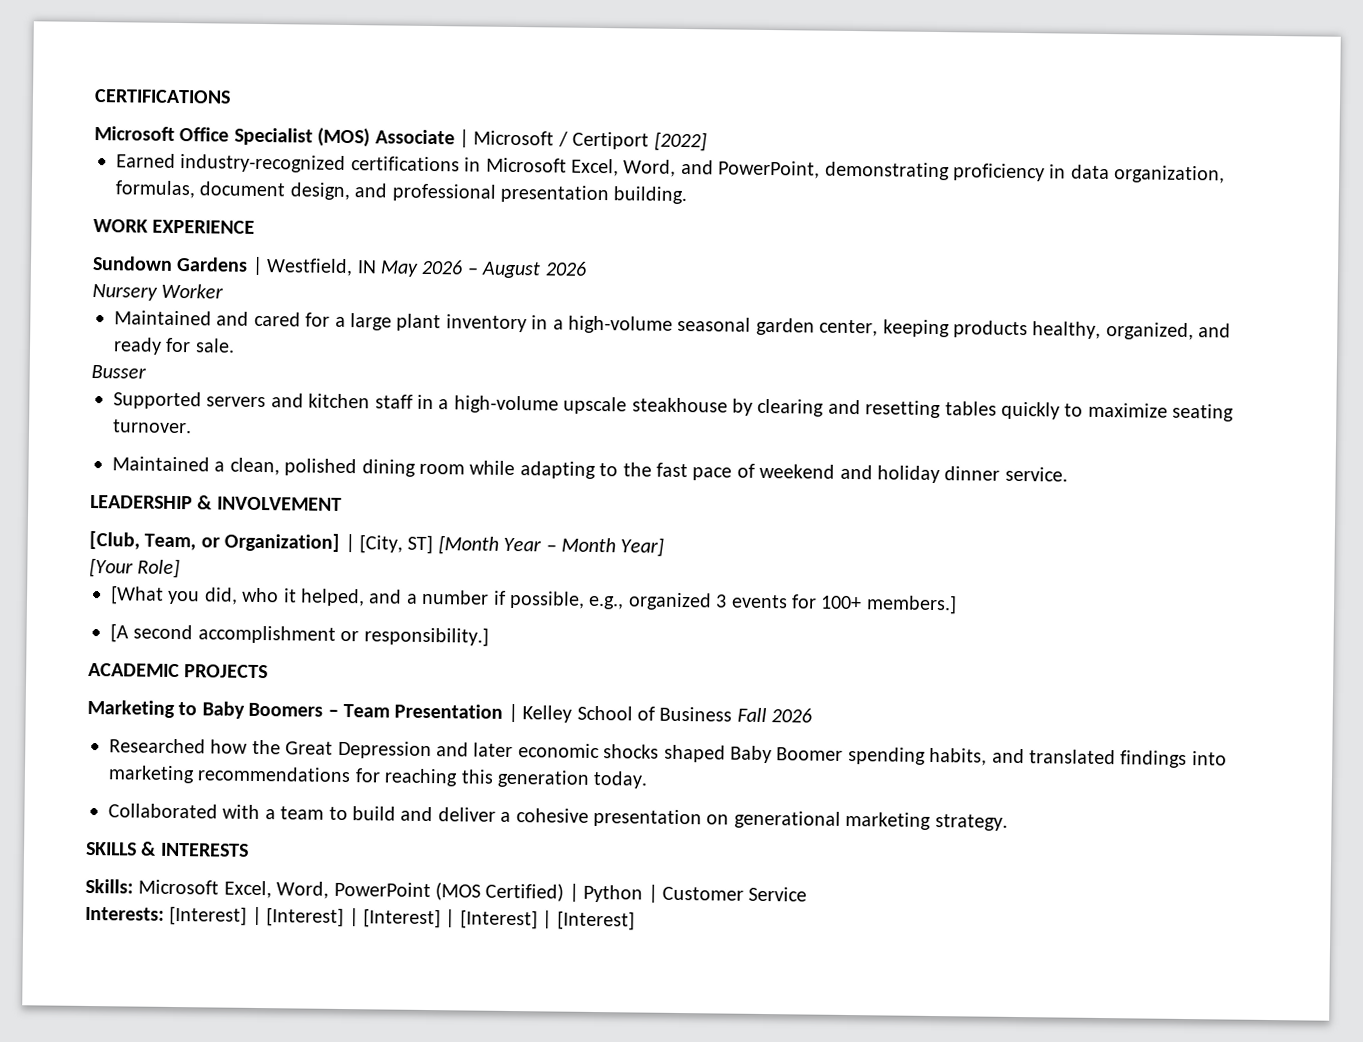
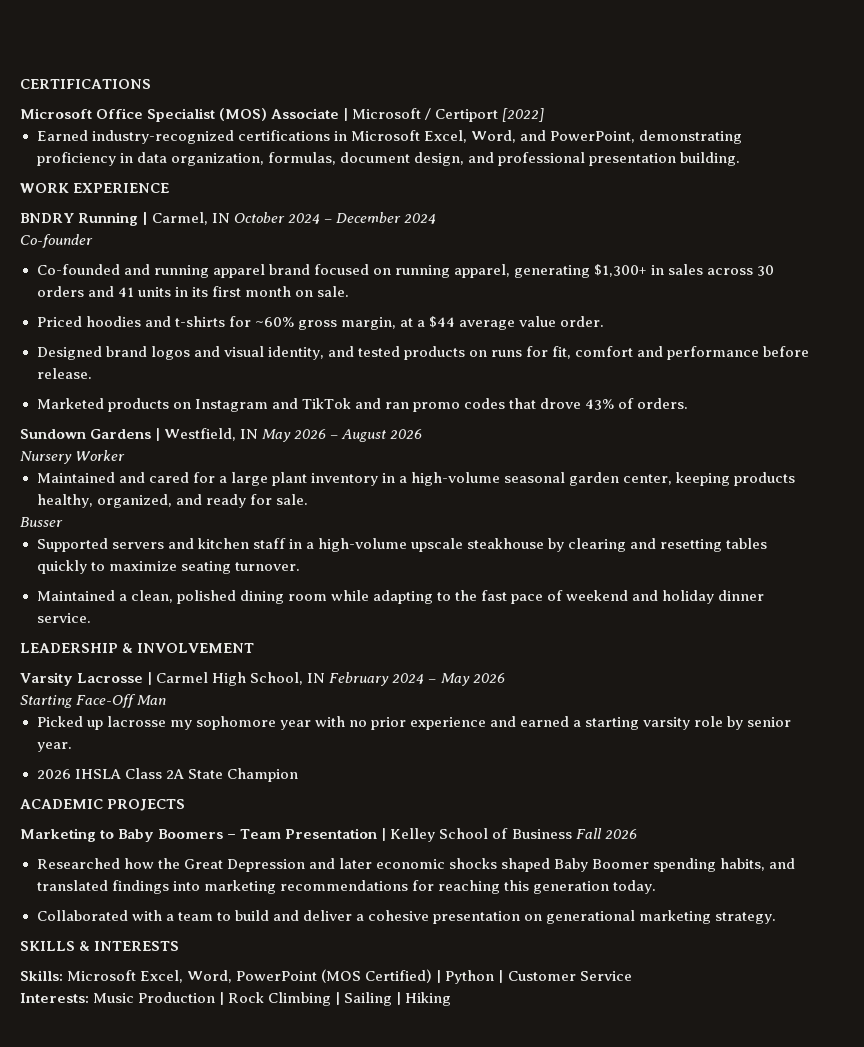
(256, 226) none -> [20,212,437,226] [20,234,93,248] [36,264,775,278] [36,286,349,297] [36,316,605,330] [36,346,810,360] [36,368,92,379] [36,398,689,412] // BNDRY Running | Carmel, IN October 2024 – December 2024 // Co-founder // Co-founded and running apparel brand focused on running apparel, generating $1,300+ in sales across 30 orders and 41 units in its first month on sale. // Priced hoodies and t-shirts for ~60% gross margin, at a $44 average value order. // Designed brand logos and visual identity, and tested products on runs for fit, comfort and performance before release. // Marketed products on Instagram and TikTok and ran promo codes that drove 43% of orders.
[89,530,665,557] [89,557,181,579] [110,585,957,615] [110,623,489,647] [Club, Team, or Organization] | [City, ST] [Month Year – Month Year] // [Your Role] // [What you did, who it helped, and a number if possible, e.g., organized 3 events for 100+ members.] // [A second accomplishment or responsibility.] -> [20,672,505,686] [20,694,167,708] [36,716,792,730] [36,742,72,752] [36,768,298,782] Varsity Lacrosse | Carmel High School, IN February 2024 – May 2026 // Starting Face-Off Man // Picked up lacrosse my sophomore year with no prior experience and earned a starting varsity role by senior year. // 2026 IHSLA Class 2A State Champion
[169,905,635,931] [Interest] | [Interest] | [Interest] | [Interest] | [Interest] -> [93,992,452,1006] Music Production | Rock Climbing | Sailing | Hiking

